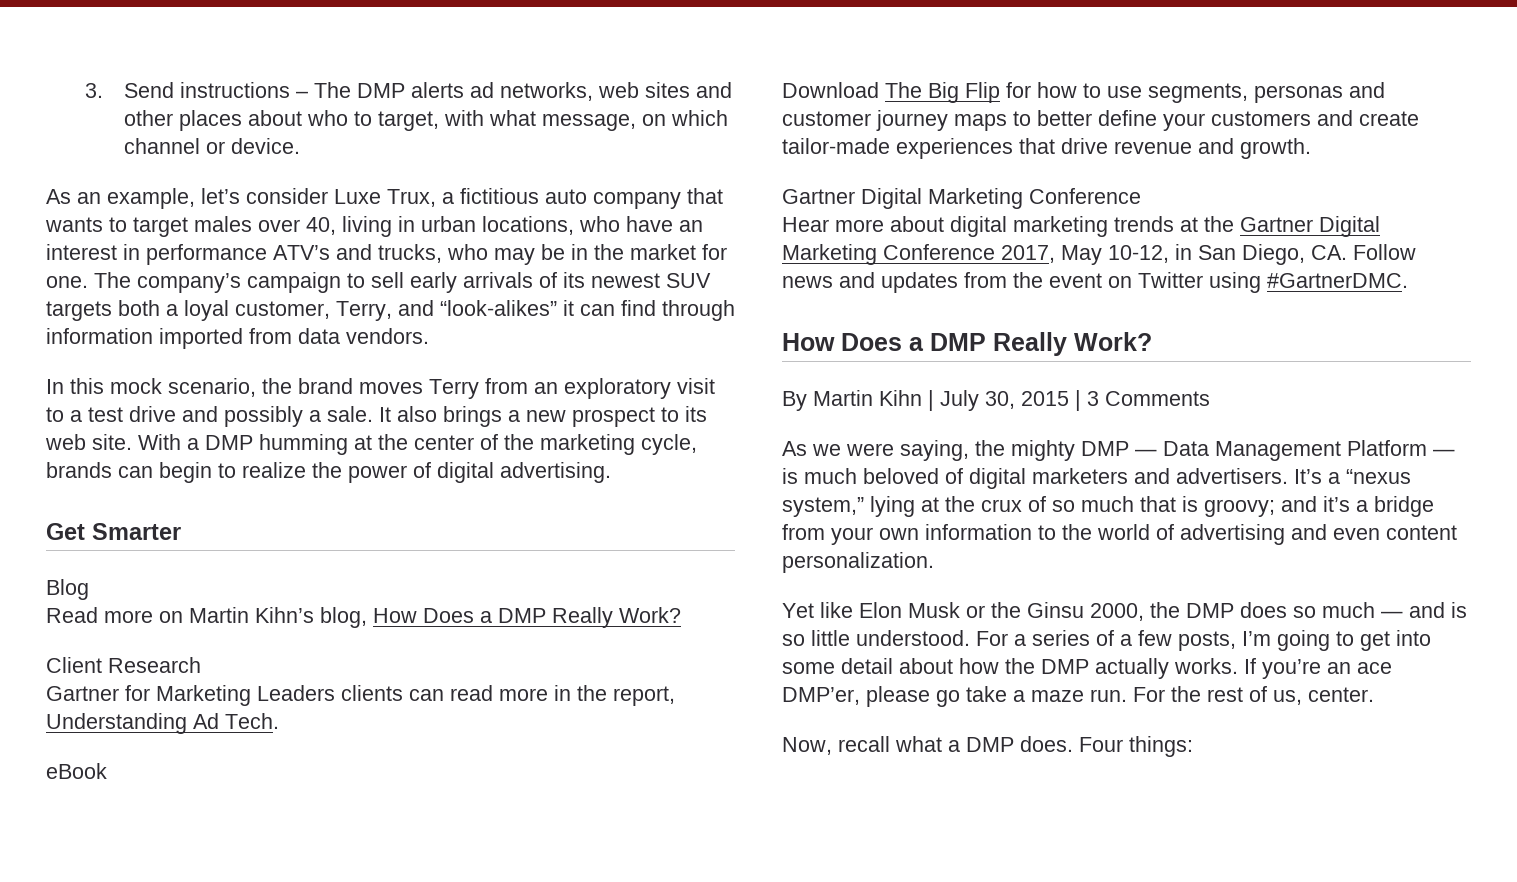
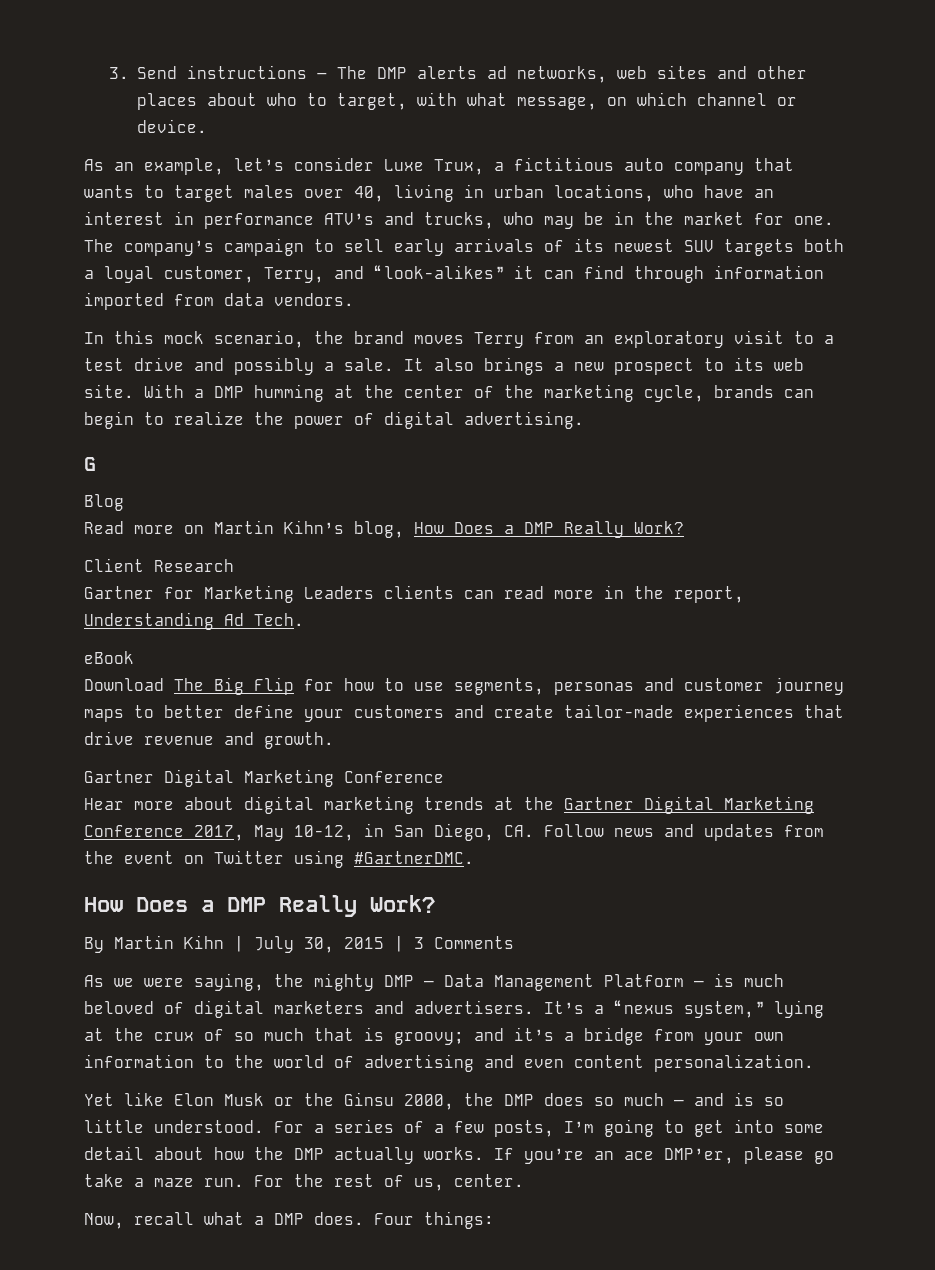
[46,523,181,540] Get Smarter -> [84,457,96,471] G

